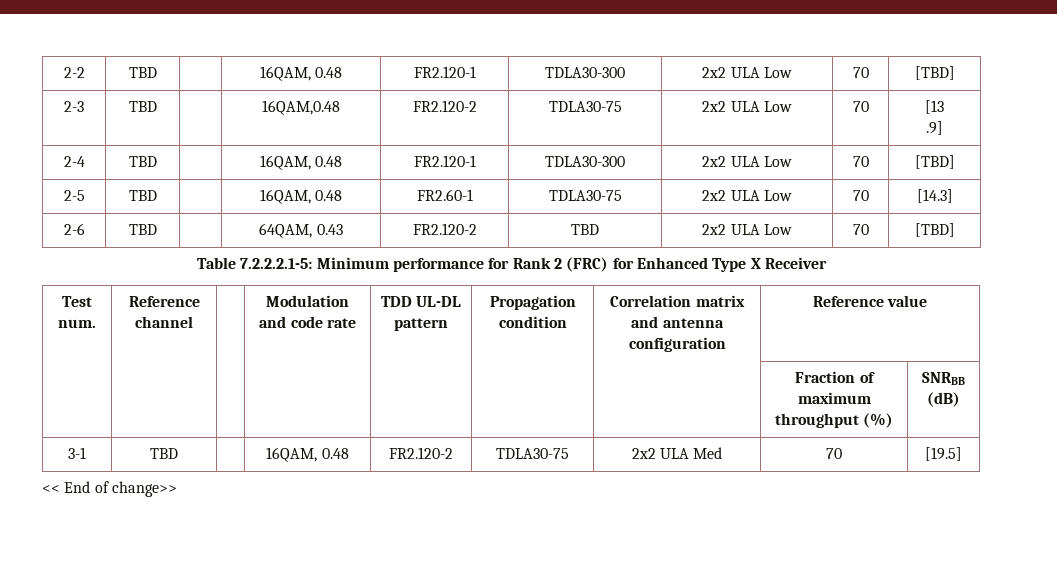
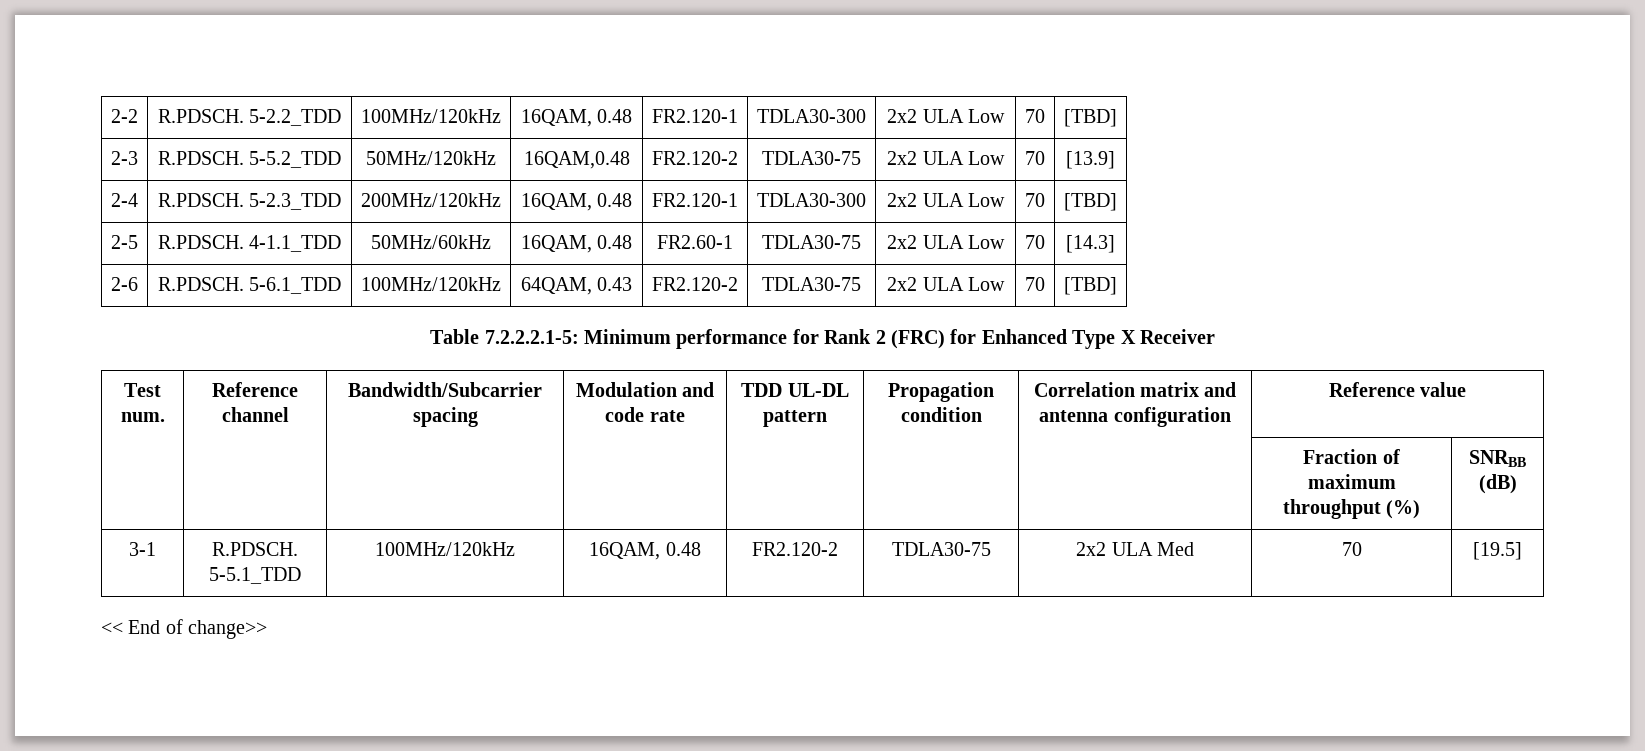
[128,67,157,78] TBD | -> [157,109,342,126] [361,109,501,123] R.PDSCH. 5-2.2_TDD | 100MHz/120kHz
[128,101,157,112] TBD | -> [157,151,342,168] [366,151,496,165] R.PDSCH. 5-5.2_TDD | 50MHz/120kHz
[925,100,944,114] [926,121,943,135] [13 // .9] -> [1066,151,1115,169] [13.9]
[128,156,157,167] TBD | -> [157,193,342,210] [361,193,501,207] R.PDSCH. 5-2.3_TDD | 200MHz/120kHz
[128,190,157,201] TBD | -> [157,235,342,252] [371,235,491,249] R.PDSCH. 4-1.1_TDD | 50MHz/60kHz
[128,224,157,235] TBD | -> [157,277,342,294] [361,277,501,291] R.PDSCH. 5-6.1_TDD | 100MHz/120kHz
[571,224,599,235] TBD -> [762,277,861,291] TDLA30-75
(193, 322) none -> [348,382,542,397] [412,407,478,427] Bandwidth/Subcarrier spacing
[150,448,178,459] TBD | -> [212,542,298,556] [209,567,301,584] [375,542,515,556] R.PDSCH. 5-5.1_TDD | 100MHz/120kHz

